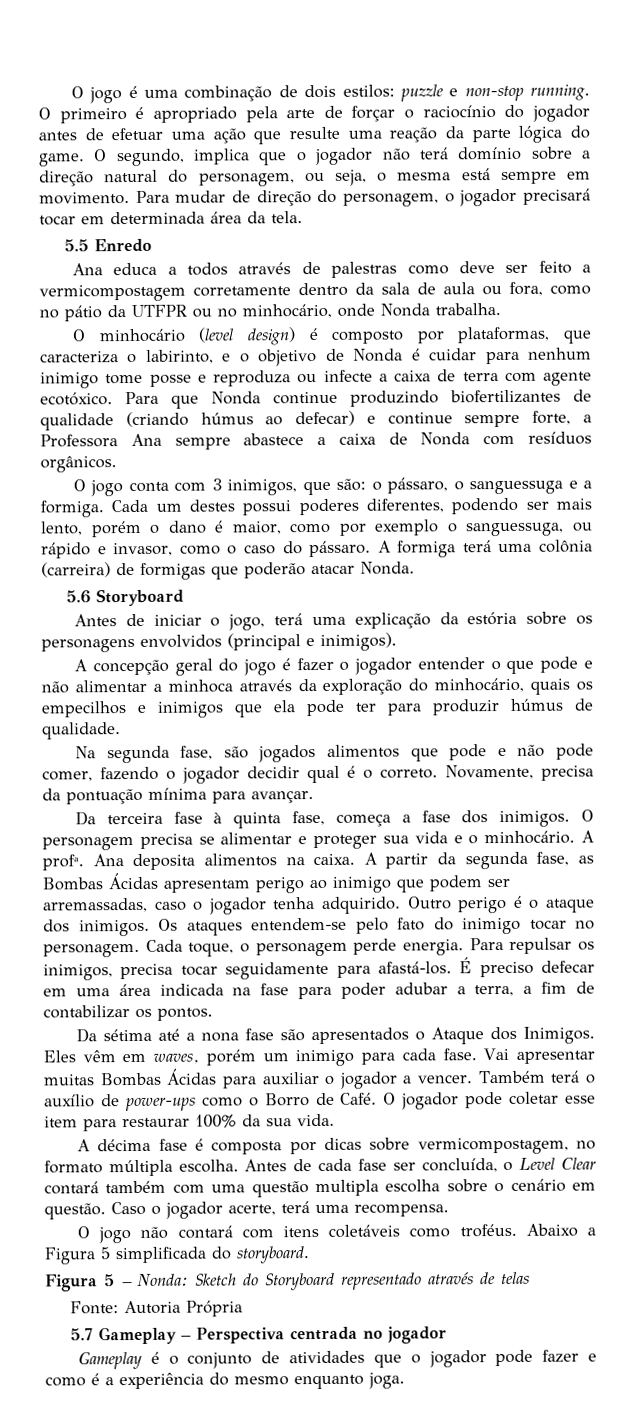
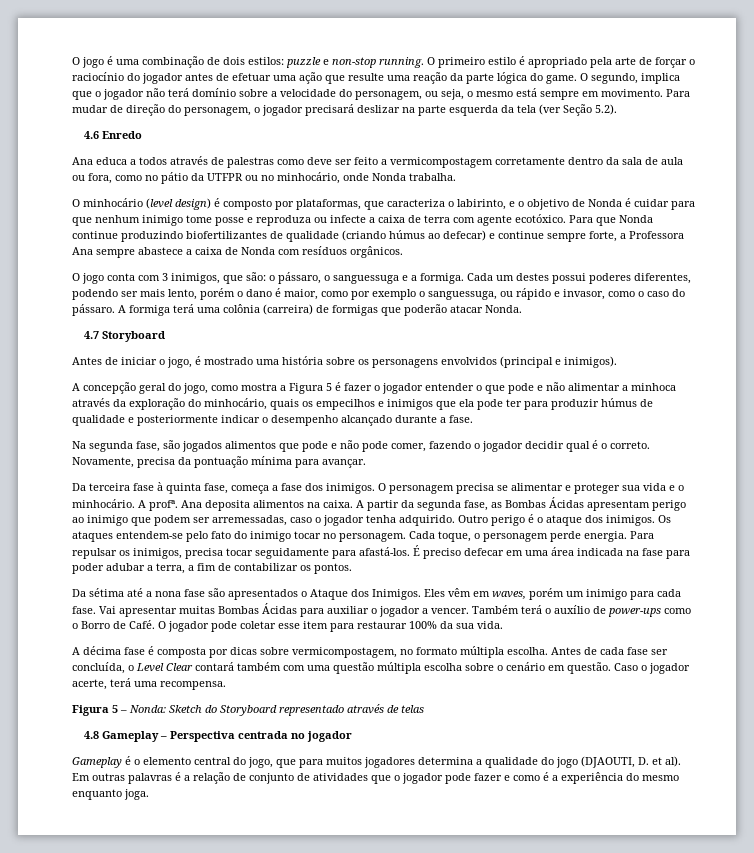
(127, 116) none -> [488,57,516,65] estilo
[39,169,159,187] direção natural -> [280,89,336,97] velocidade
[397,172,452,181] mesma -> [476,91,513,97] mesmo
[39,211,303,226] [63,239,89,252] tocar em determinada área da tela. // 5.5 -> [357,104,617,116] [84,131,100,139] deslizar na parte esquerda da tela (ver Seção 5.2). // 4.6
(520, 358) none -> [72,217,92,226] que
[65,590,91,604] 5.6 -> [84,331,100,339] 4.7
[274,611,518,629] terá uma explicação da estória -> [195,356,323,365] é mostrado uma história
[243,659,277,676] jogo -> [183,383,332,394] jogo, como mostra a Figura 5
[42,722,121,740] qualidade. -> [72,415,473,426] qualidade e posteriormente indicar o desempenho alcançado durante a fase.
[43,897,148,913] arremassadas, -> [212,515,287,526] arremessadas,
[315,1179,379,1197] multipla -> [377,662,421,674] múltipla
[77,1223,596,1244] [44,1246,310,1265] // O jogo não contará com itens coletáveis como troféus. Abaixo a Figura 5 simplificada do storyboard. -> (226, 685) none
[69,1300,243,1317] [69,1328,93,1341] Fonte: Autoria Própria // 5.7 -> [84,731,100,739] 4.8
(179, 1360) none -> [143,756,681,768] [72,772,246,784] elemento central do jogo, que para muitos jogadores determina a qualidade do jogo (DJAOUTI, D. et al). Em outras palavras é a relação de

